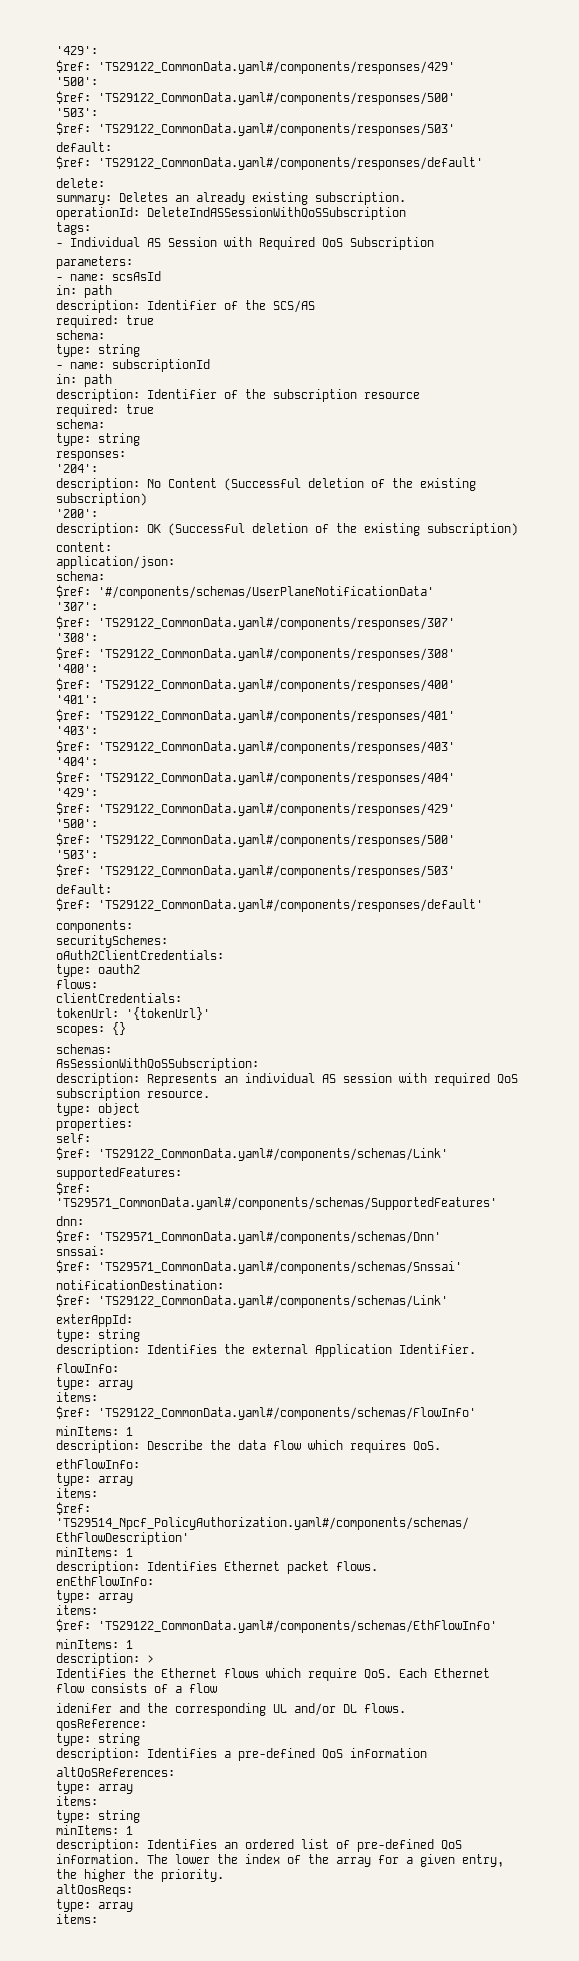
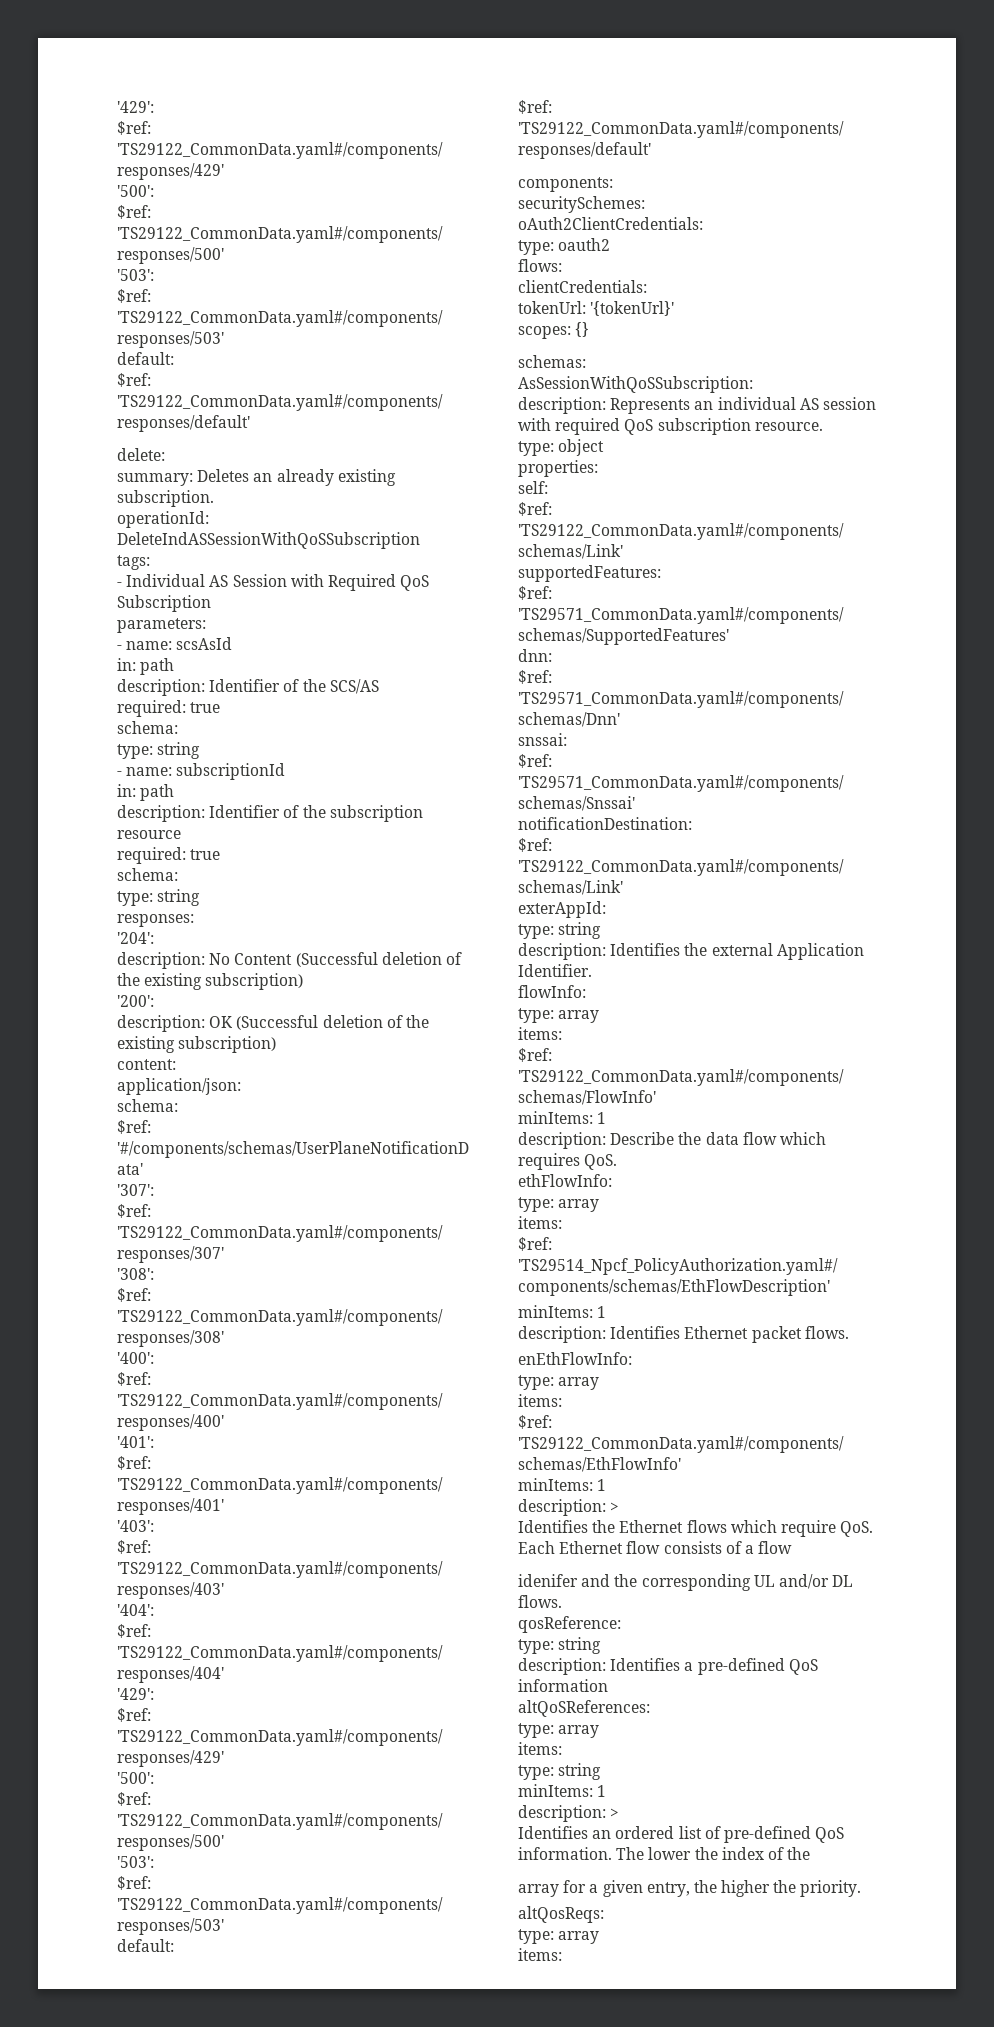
(140, 1845) none -> [610,1808,620,1818] > //
(329, 1859) none -> (811, 1853) //

